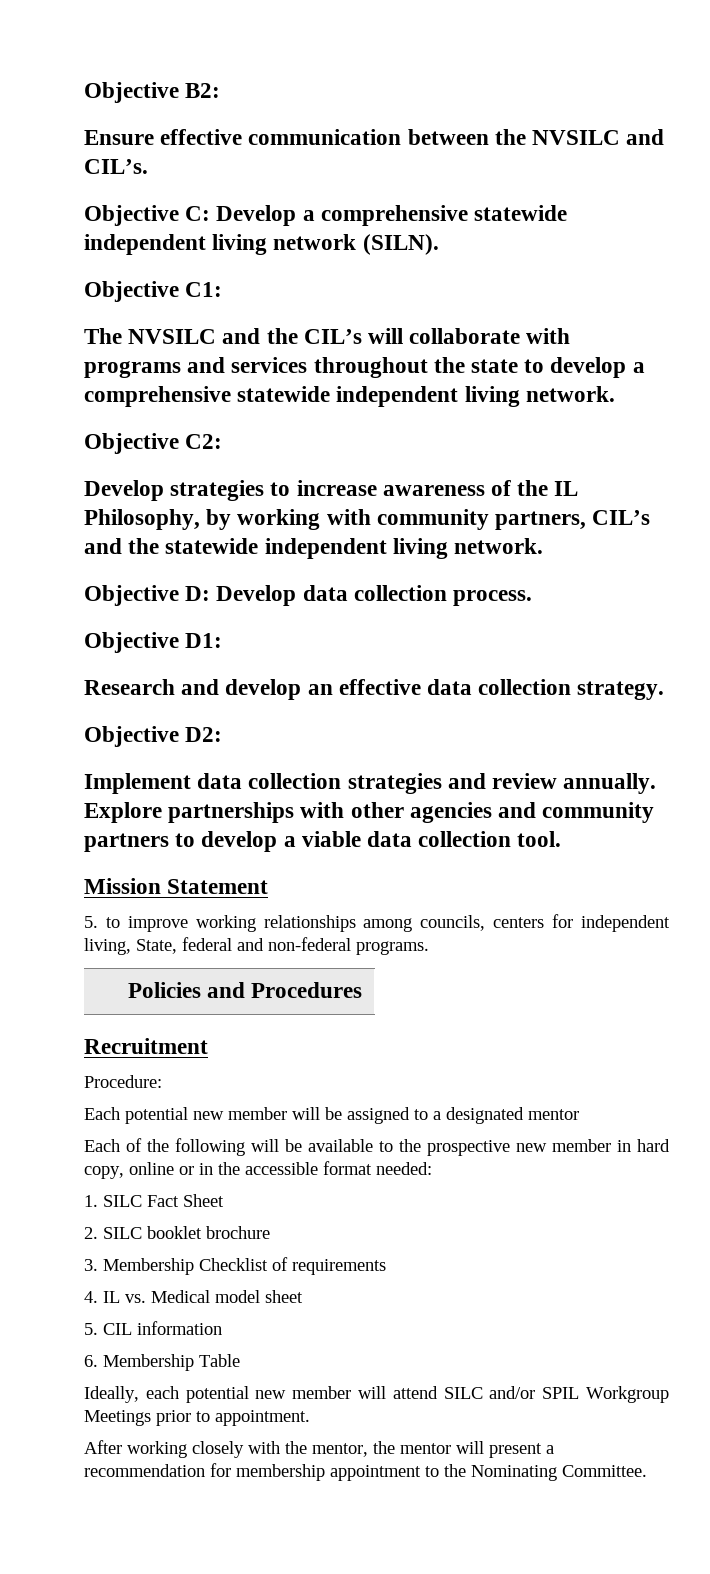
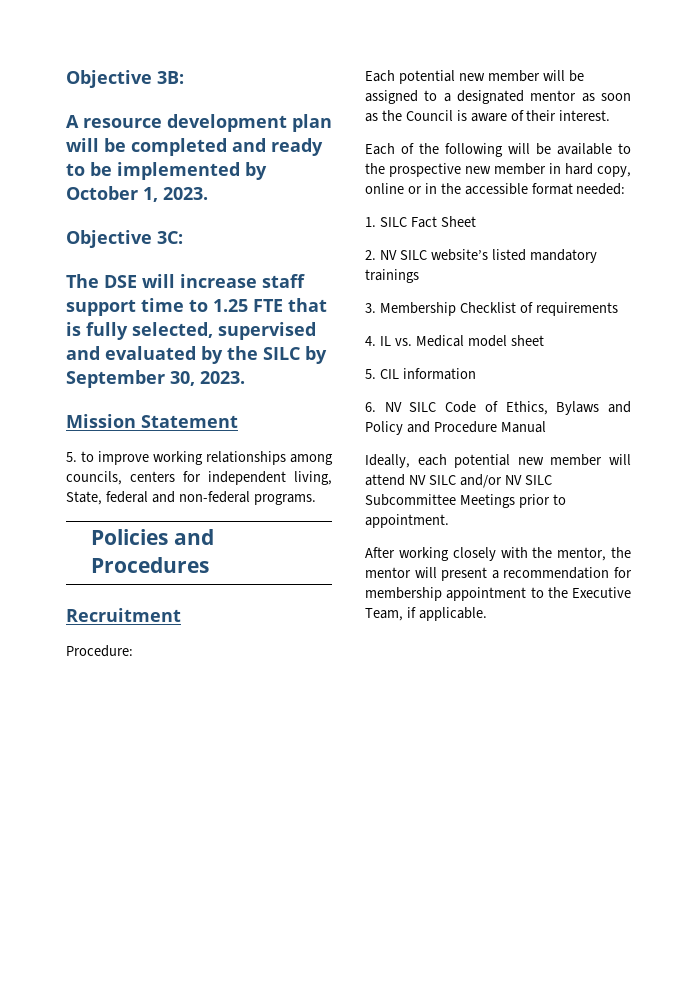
[84,82,221,103] [84,129,665,145] [84,159,148,174] [84,205,568,226] [84,234,439,255] [84,281,223,302] [84,328,571,344] [84,357,645,378] [84,386,615,407] [84,433,223,454] [84,480,579,501] [84,509,651,530] [84,538,544,559] [84,585,533,606] [84,632,223,653] [84,679,665,700] [84,726,223,747] [84,773,657,794] [84,802,655,823] [84,831,562,852] Objective B2: // Ensure effective communication between the NVSILC and CIL’s. // Objective C: Develop a comprehensive statewide independent living network (SILN). // Objective C1: // The NVSILC and the CIL’s will collaborate with programs and services throughout the state to develop a comprehensive statewide independent living network. // Objective C2: // Develop strategies to increase awareness of the IL Philosophy, by working with community partners, CIL’s and the statewide independent living network. // Objective D: Develop data collection process. // Objective D1: // Research and develop an effective data collection strategy. // Objective D2: // Implement data collection strategies and review annually. Explore partnerships with other agencies and community partners to develop a viable data collection tool. -> [66,70,184,88] [66,114,332,132] [66,138,323,156] [66,162,267,180] [66,186,208,202] [66,230,183,248] [66,274,305,288] [66,298,327,316] [66,322,316,340] [66,346,327,364] [66,370,245,388] Objective 3B: // A resource development plan will be completed and ready to be implemented by October 1, 2023. // Objective 3C: // The DSE will increase staff support time to 1.25 FTE that is fully selected, supervised and evaluated by the SILC by September 30, 2023.
(579, 1114) none -> [581,93,631,102] [365,110,611,122] as soon as the Council is aware of their interest.
[103,1226,270,1239] SILC booklet brochure -> [379,249,597,263] [365,269,419,283] NV SILC website’s listed mandatory trainings
[103,1354,240,1371] Membership Table -> [384,401,631,415] [365,421,546,435] NV SILC Code of Ethics, Bylaws and Policy and Procedure Manual
(438, 1392) none -> [408,475,426,485] NV
[542,1386,670,1403] SPIL Workgroup -> [504,475,552,485] [365,494,456,506] NV SILC Subcommittee
[471,1465,647,1481] Nominating Committee. -> [572,587,631,598] [365,607,487,621] Executive Team, if applicable.

